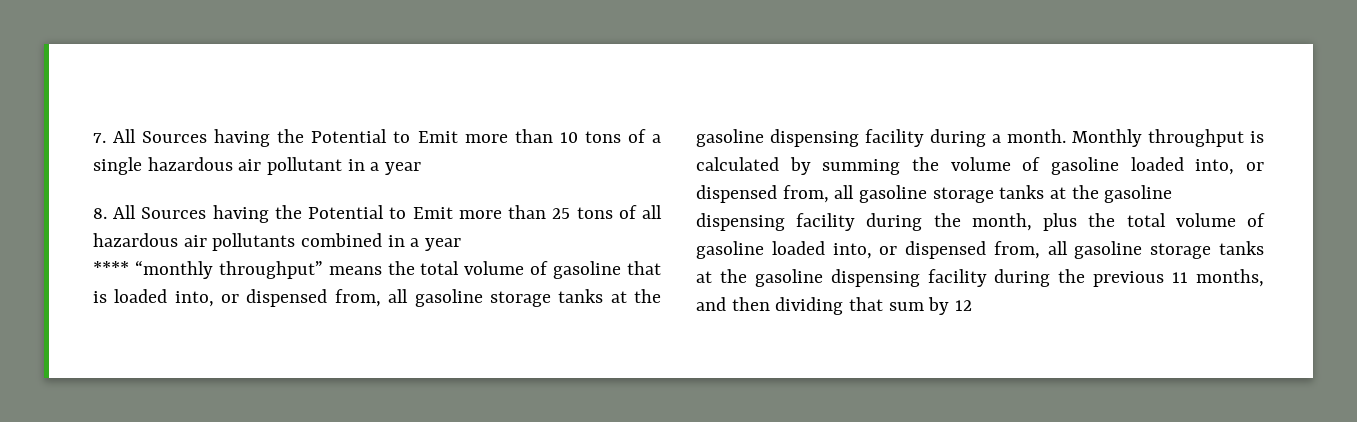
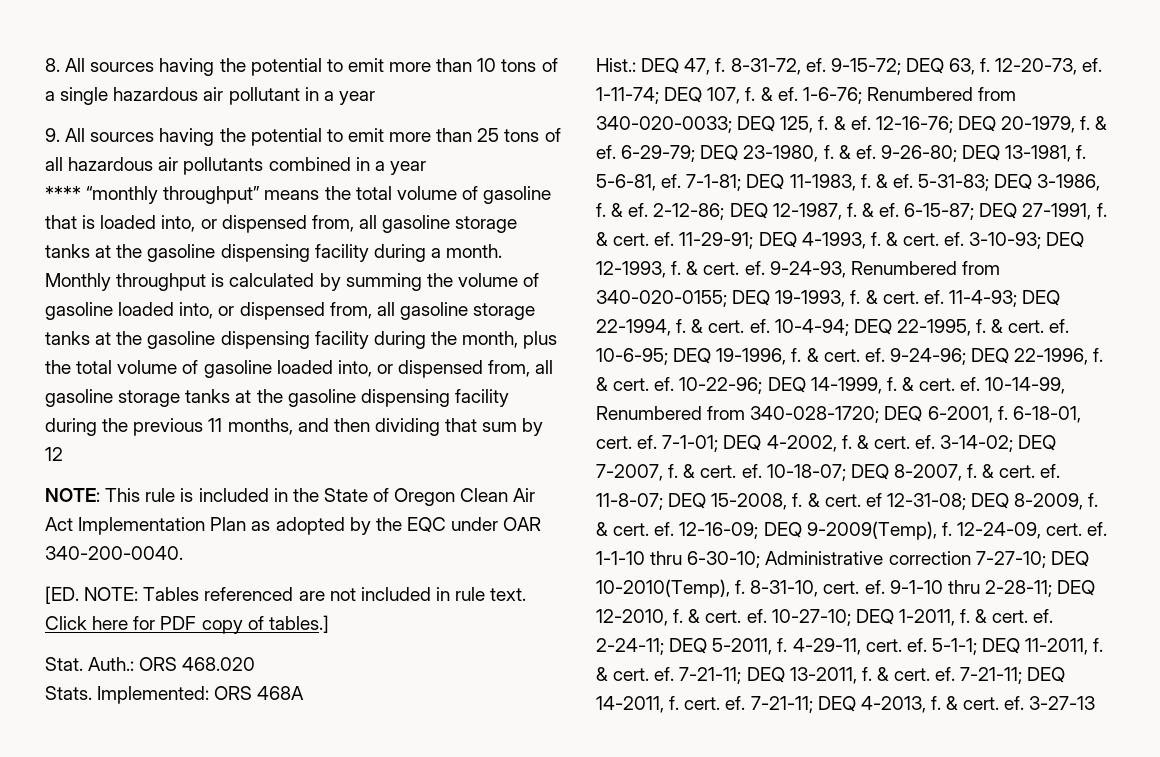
[93,129,458,147] 7. All Sources having the Potential to Emit -> [45,58,384,76] 8. All sources having the potential to emit
[93,205,453,223] 8. All Sources having the Potential to Emit -> [45,128,384,146] 9. All sources having the potential to emit
(973, 305) none -> [45,488,536,506] [45,517,542,535] [45,546,183,560] [45,586,527,604] [45,615,329,634] [45,657,256,671] [45,686,305,704] [596,58,1103,75] [596,87,1017,104] [596,116,1108,133] [596,145,1087,162] [596,174,1101,191] [596,203,1107,220] [596,232,1085,249] [596,261,1000,278] [596,290,1061,307] [596,319,1070,336] [596,348,1104,365] [596,377,1066,394] [596,406,1081,423] [596,435,1057,452] [596,464,1061,481] [596,493,1099,510] [596,521,1108,540] [596,551,1089,568] [596,579,1096,598] [596,609,1054,626] [596,638,1104,655] [596,667,1066,684] [596,696,1096,713] // NOTE: This rule is included in the State of Oregon Clean Air Act Implementation Plan as adopted by the EQC under OAR 340-200-0040. // [ED. NOTE: Tables referenced are not included in rule text. Click here for PDF copy of tables.] // Stat. Auth.: ORS 468.020 // Stats. Implemented: ORS 468A // Hist.: DEQ 47, f. 8-31-72, ef. 9-15-72; DEQ 63, f. 12-20-73, ef. 1-11-74; DEQ 107, f. & ef. 1-6-76; Renumbered from 340-020-0033; DEQ 125, f. & ef. 12-16-76; DEQ 20-1979, f. & ef. 6-29-79; DEQ 23-1980, f. & ef. 9-26-80; DEQ 13-1981, f. 5-6-81, ef. 7-1-81; DEQ 11-1983, f. & ef. 5-31-83; DEQ 3-1986, f. & ef. 2-12-86; DEQ 12-1987, f. & ef. 6-15-87; DEQ 27-1991, f. & cert. ef. 11-29-91; DEQ 4-1993, f. & cert. ef. 3-10-93; DEQ 12-1993, f. & cert. ef. 9-24-93, Renumbered from 340-020-0155; DEQ 19-1993, f. & cert. ef. 11-4-93; DEQ 22-1994, f. & cert. ef. 10-4-94; DEQ 22-1995, f. & cert. ef. 10-6-95; DEQ 19-1996, f. & cert. ef. 9-24-96; DEQ 22-1996, f. & cert. ef. 10-22-96; DEQ 14-1999, f. & cert. ef. 10-14-99, Renumbered from 340-028-1720; DEQ 6-2001, f. 6-18-01, cert. ef. 7-1-01; DEQ 4-2002, f. & cert. ef. 3-14-02; DEQ 7-2007, f. & cert. ef. 10-18-07; DEQ 8-2007, f. & cert. ef. 11-8-07; DEQ 15-2008, f. & cert. ef 12-31-08; DEQ 8-2009, f. & cert. ef. 12-16-09; DEQ 9-2009(Temp), f. 12-24-09, cert. ef. 1-1-10 thru 6-30-10; Administrative correction 7-27-10; DEQ 10-2010(Temp), f. 8-31-10, cert. ef. 9-1-10 thru 2-28-11; DEQ 12-2010, f. & cert. ef. 10-27-10; DEQ 1-2011, f. & cert. ef. 2-24-11; DEQ 5-2011, f. 4-29-11, cert. ef. 5-1-1; DEQ 11-2011, f. & cert. ef. 7-21-11; DEQ 13-2011, f. & cert. ef. 7-21-11; DEQ 14-2011, f. cert. ef. 7-21-11; DEQ 4-2013, f. & cert. ef. 3-27-13

